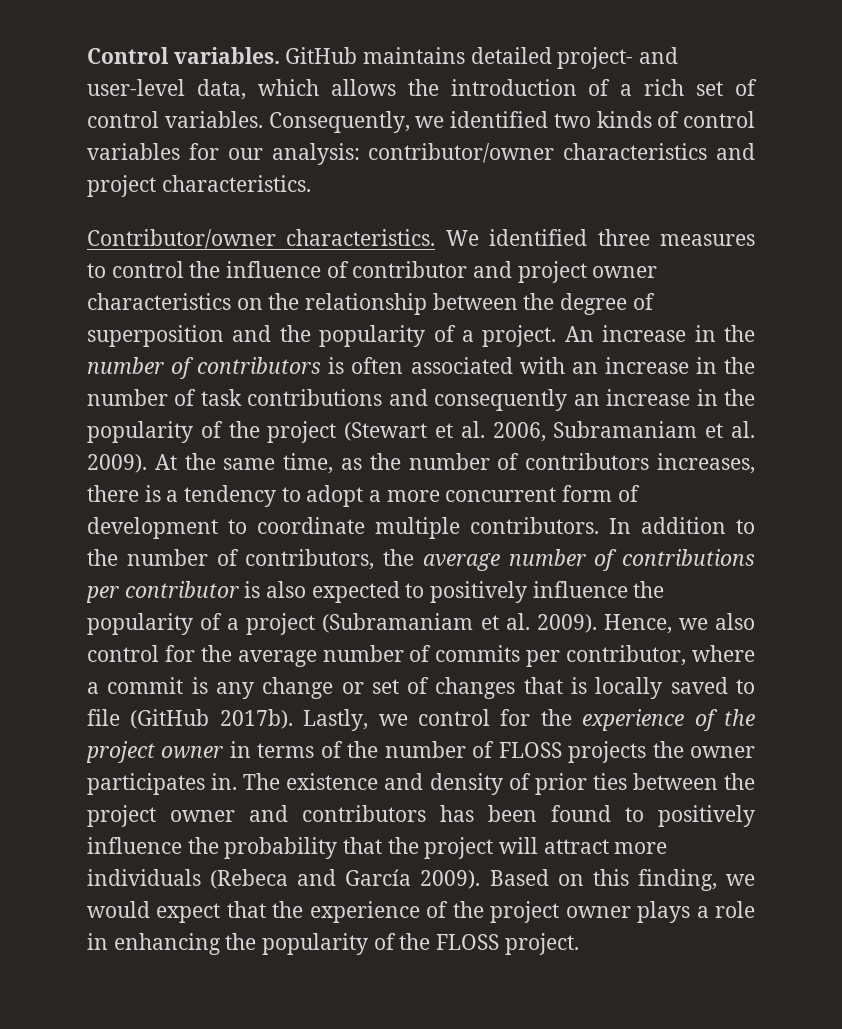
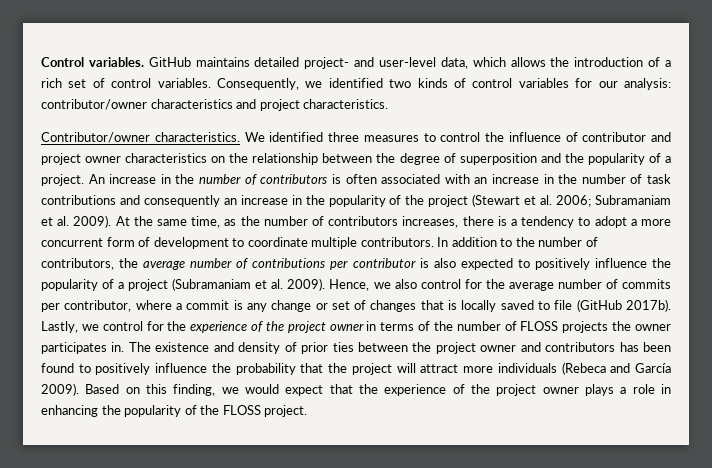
[492,422,546,442] 2006, -> [556,195,592,207] 2006;

